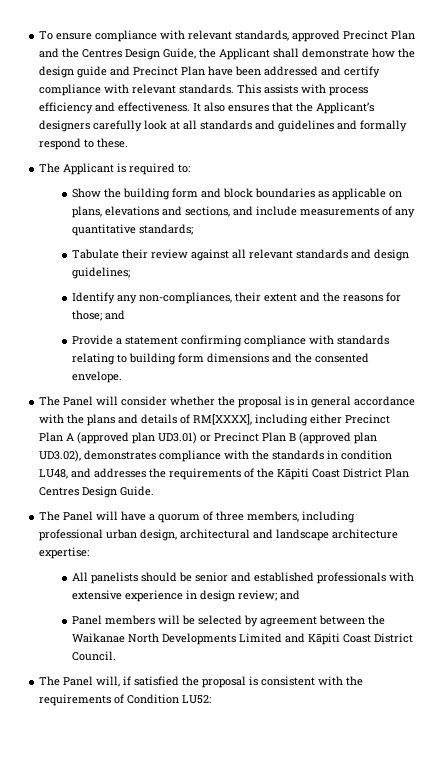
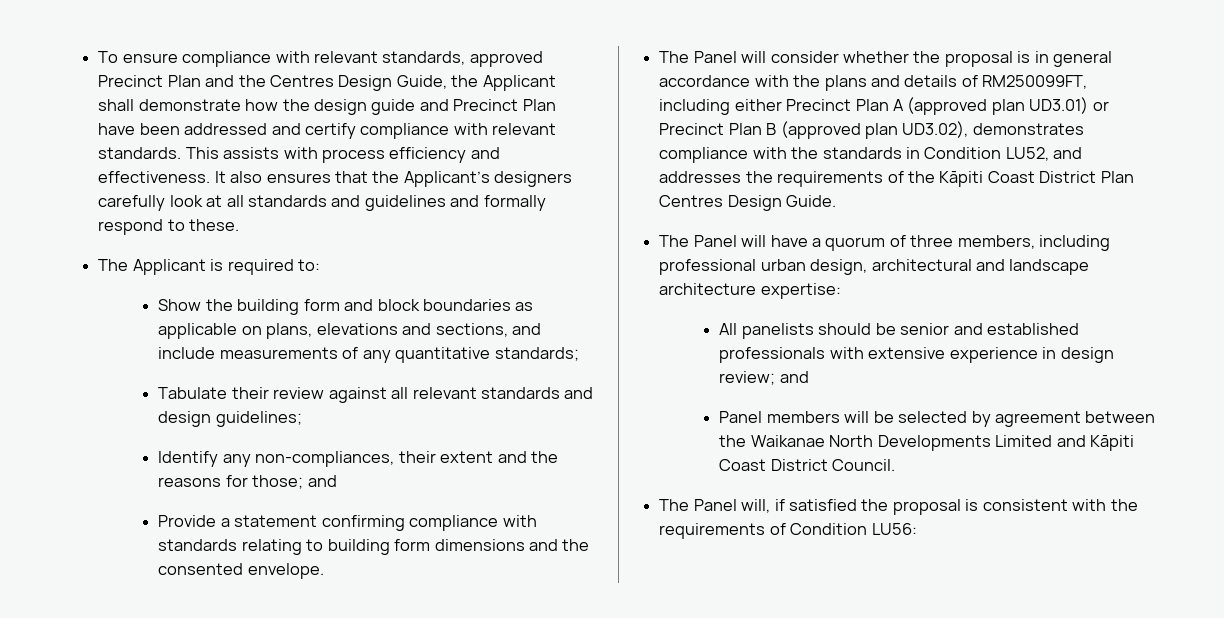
[193,414,253,425] RM[XXXX], -> [982,75,1088,89] RM250099FT,
[341,450,393,460] [39,469,69,479] condition LU48, -> [924,147,1049,161] Condition LU52,
[182,695,212,704] LU52: -> [871,523,917,535] LU56:

